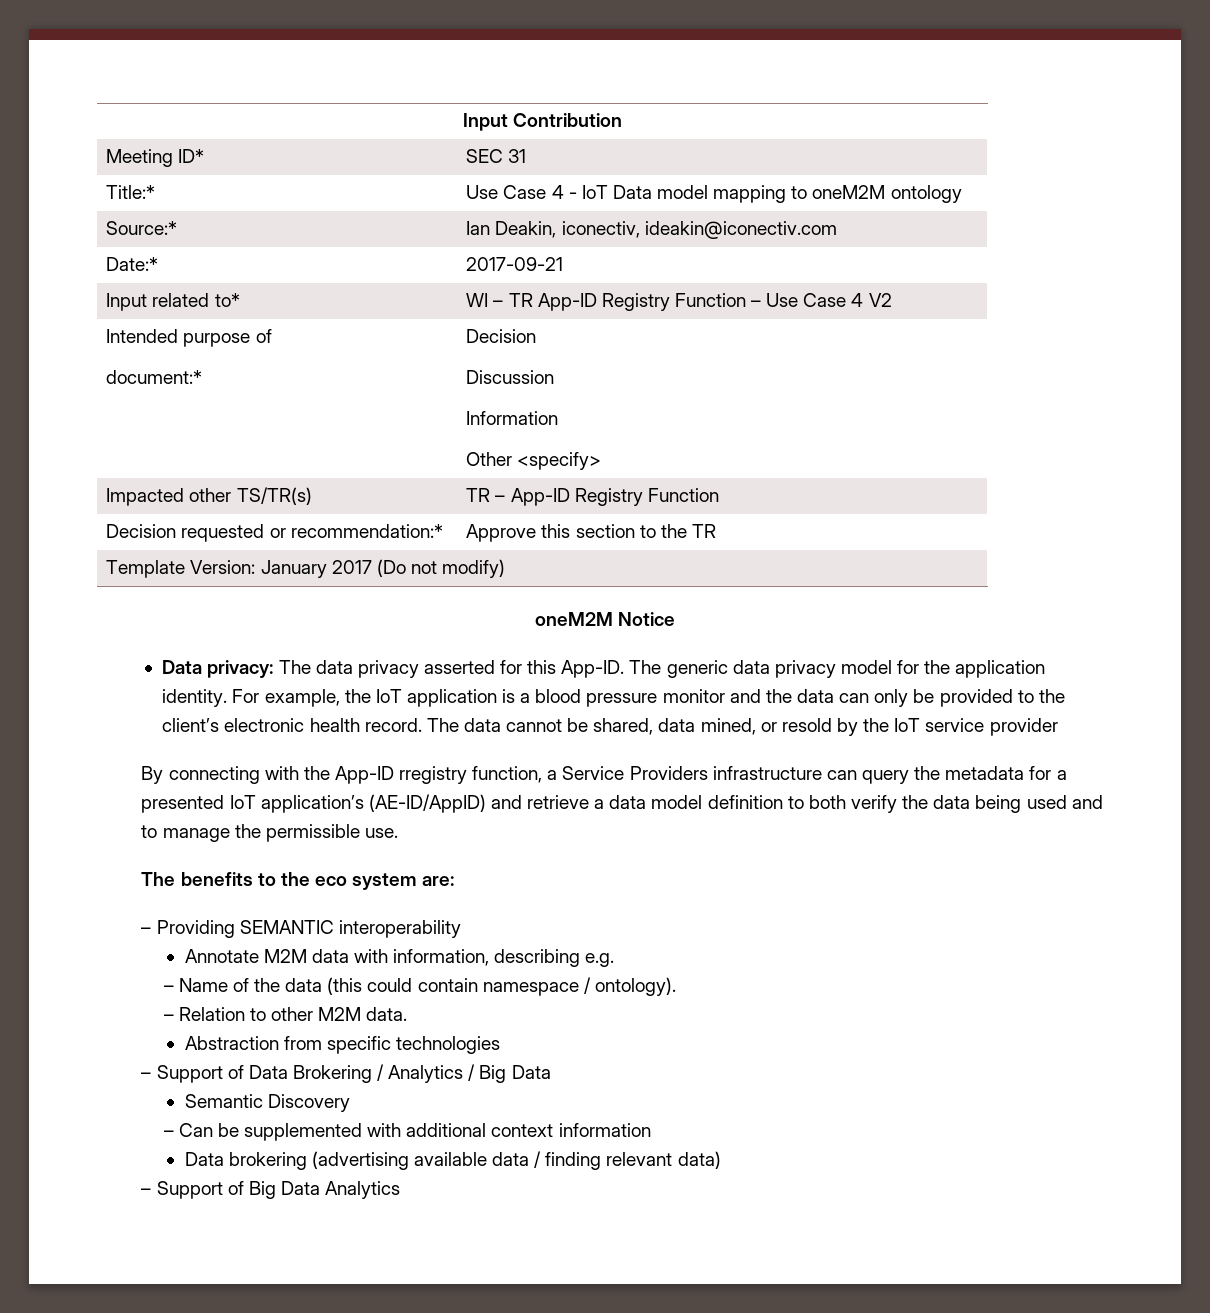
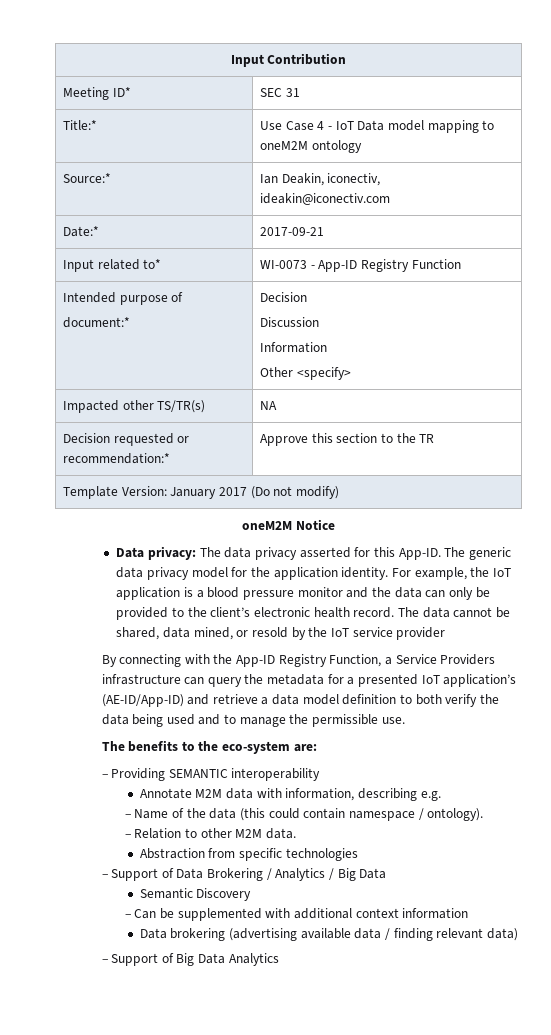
[466,293,892,311] WI – TR App-ID Registry Function – Use Case 4 V2 -> [260,259,461,272] WI-0073 - App-ID Registry Function
[466,488,719,506] TR – App-ID Registry Function -> [260,401,278,410] NA
[399,766,543,784] rregistry function, -> [278,654,382,667] Registry Function,
[368,794,486,813] (AE-ID/AppID) -> [101,694,184,707] (AE-ID/App-ID)
[314,873,418,890] eco system -> [222,741,291,754] eco-system

